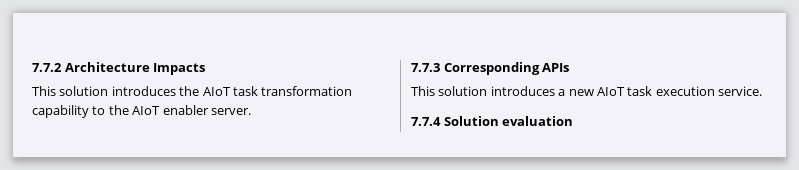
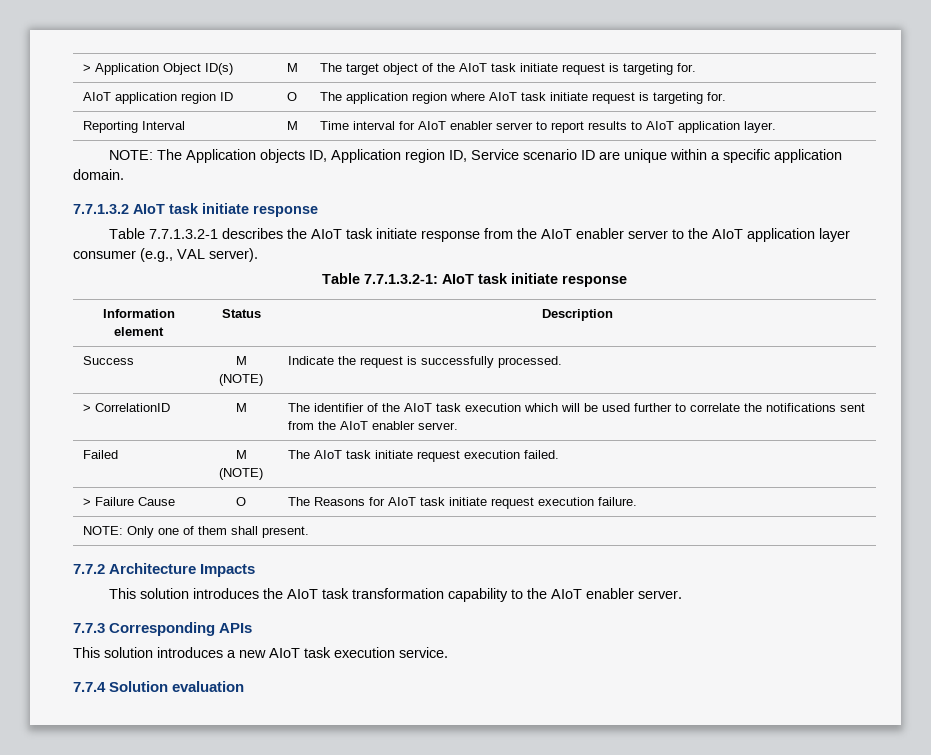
(32, 67) none -> [82,63,233,75] [286,63,298,72] [319,63,696,75] [82,92,233,104] [287,92,297,101] [319,92,726,104] [82,121,185,133] [286,121,298,130] [319,121,776,133] [109,149,843,163] [73,169,124,180] [73,203,318,217] [109,228,851,242] [73,248,258,262] [322,273,627,287] [102,309,175,318] [114,327,164,336] [221,309,261,318] [541,309,613,321] [82,356,134,365] [235,356,247,365] [219,374,263,386] [287,356,562,368] [82,403,170,412] [235,403,247,412] [287,403,865,412] [287,421,458,430] [82,450,118,459] [235,450,247,459] [219,468,263,480] [287,450,559,462] [82,497,175,506] [236,497,246,506] [287,497,637,509] [82,526,309,538] > Application Object ID(s) | M | The target object of the AIoT task initiate request is targeting for. // AIoT application region ID | O | The application region where AIoT task initiate request is targeting for. // Reporting Interval | M | Time interval for AIoT enabler server to report results to AIoT application layer. // NOTE: The Application objects ID, Application region ID, Service scenario ID are unique within a specific application domain. // 7.7.1.3.2 AIoT task initiate response // Table 7.7.1.3.2-1 describes the AIoT task initiate response from the AIoT enabler server to the AIoT application layer consumer (e.g., VAL server). // Table 7.7.1.3.2-1: AIoT task initiate response // Information element | Status | Description // Success | M (NOTE) | Indicate the request is successfully processed. // > CorrelationID | M | The identifier of the AIoT task execution which will be used further to correlate the notifications sent from the AIoT enabler server. // Failed | M (NOTE) | The AIoT task initiate request execution failed. // > Failure Cause | O | The Reasons for AIoT task initiate request execution failure. // NOTE: Only one of them shall present. //

